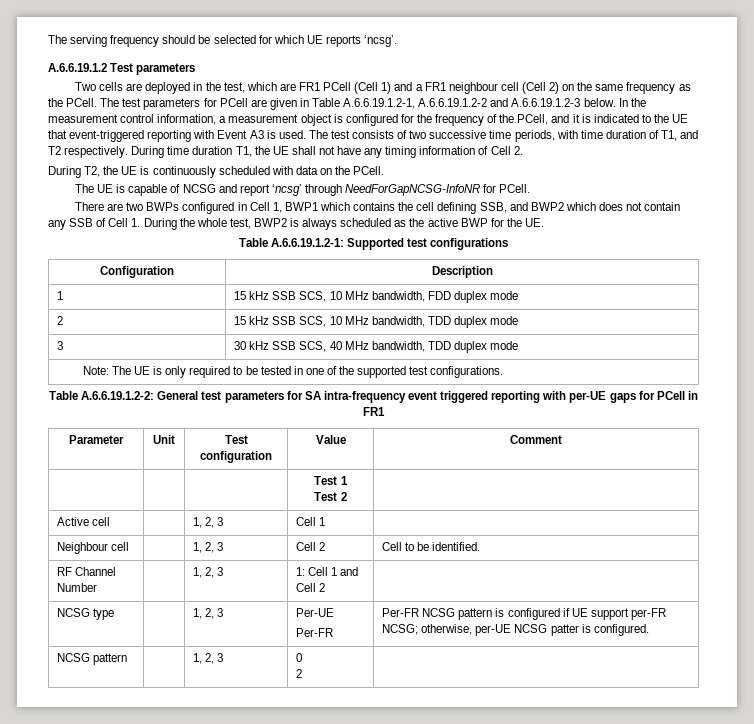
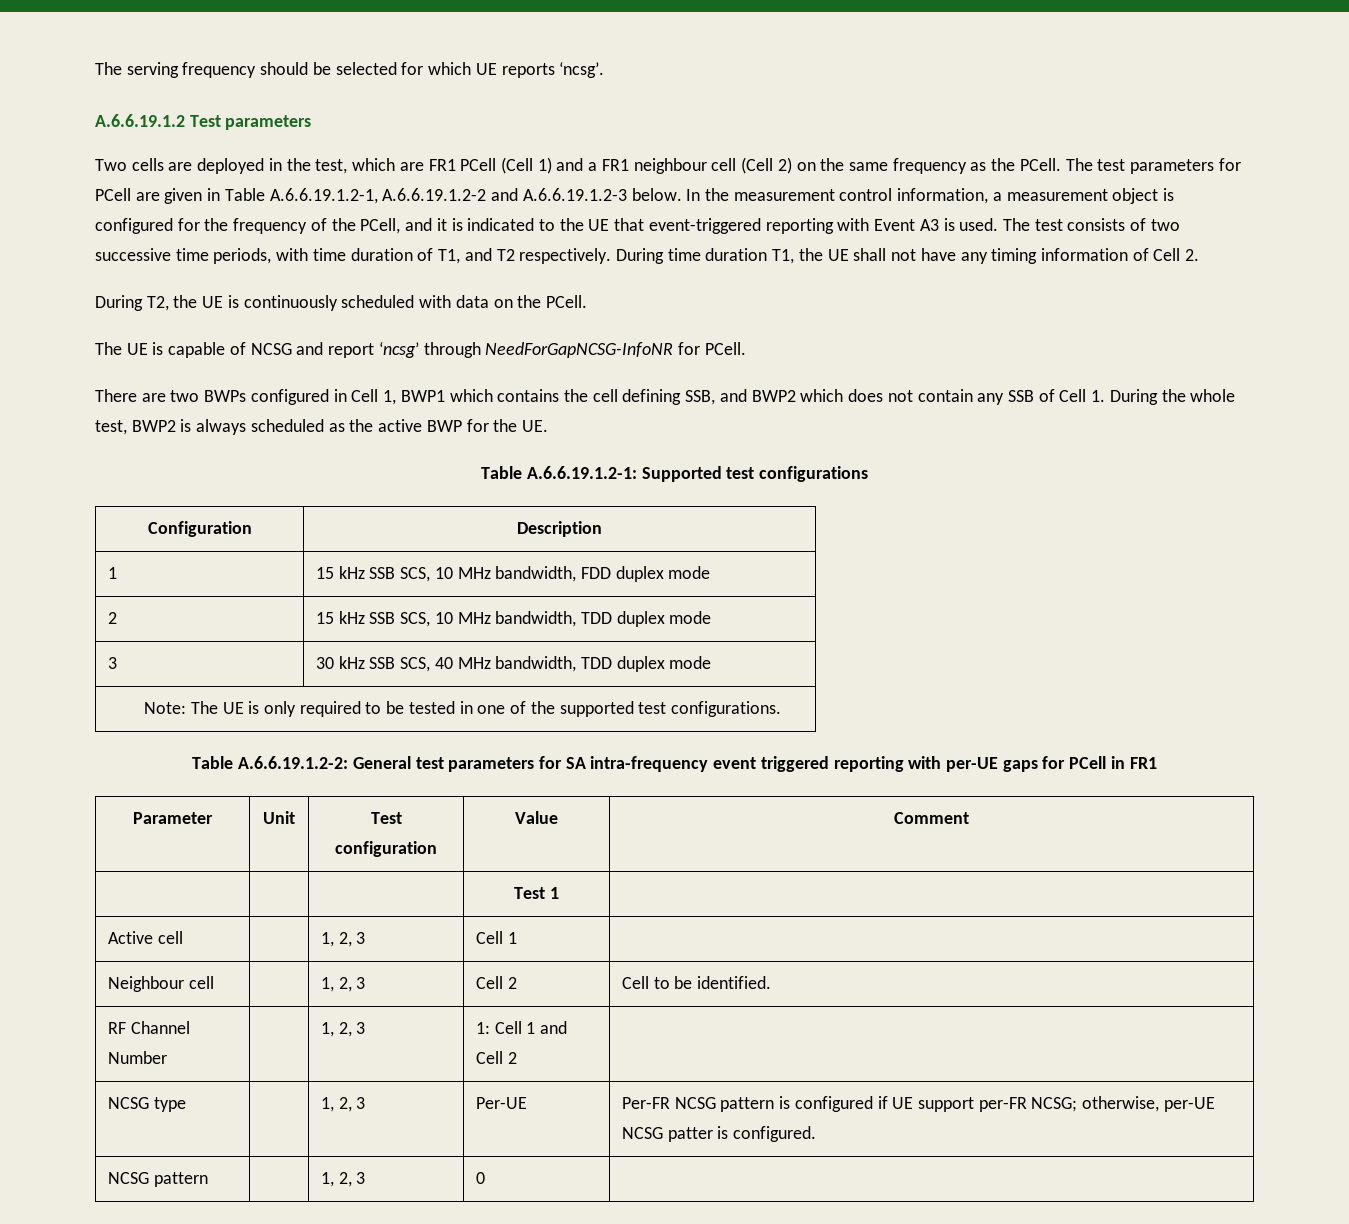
[314,492,347,501] // Test 2 -> (559, 893) none
[296,628,334,637] // Per-FR -> (527, 1103) none
[296,669,303,678] // 2 -> (485, 1178) none

